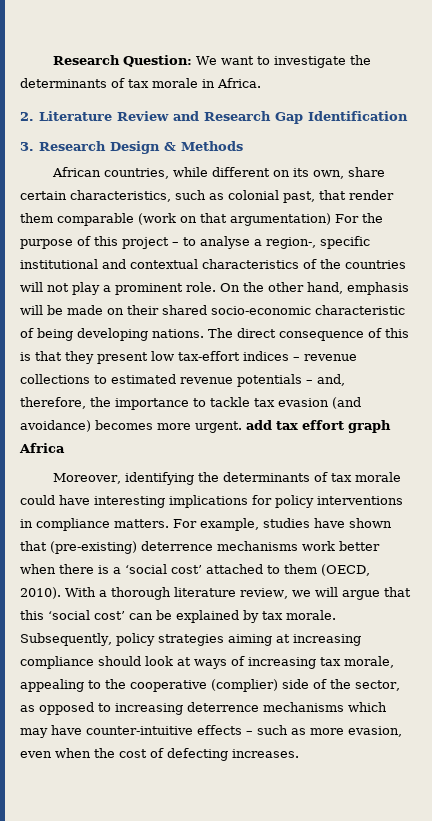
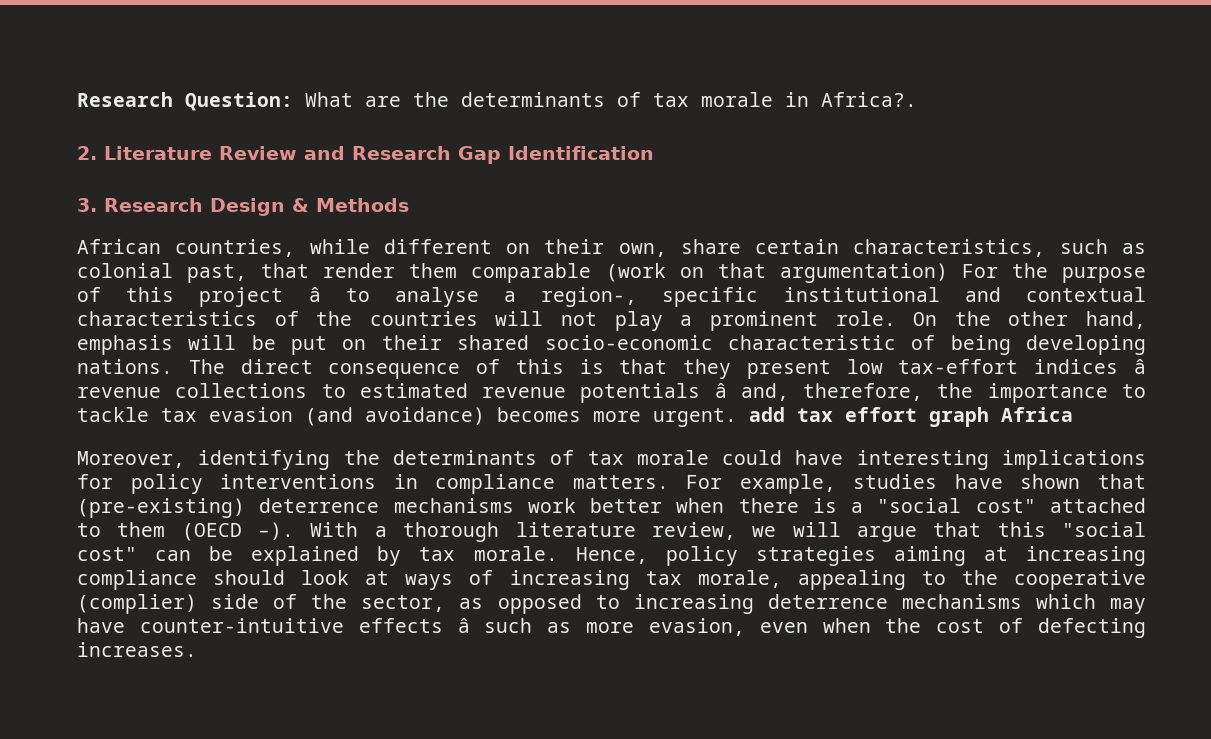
[196,56,347,68] We want to investigate -> [305,92,401,107] What are
[217,78,261,88] Africa. -> [821,92,917,107] Africa?.
[293,168,310,177] its -> [544,239,605,254] their
[172,242,179,246] – -> [308,287,321,302] â
[67,305,103,315] made -> [291,336,328,355] put
[293,357,300,361] – -> [1133,359,1146,374] â
[306,380,313,384] – -> [714,383,727,398] â
[125,564,202,574] ‘social cost’ -> [877,498,1036,513] "social cost"
[321,564,370,576] [20,587,61,599] (OECD, 2010). -> [181,522,295,541] (OECD –).
[48,610,125,620] ‘social cost’ -> [1062,522,1147,537] [77,547,137,561] "social cost"
[20,633,112,646] Subsequently, -> [575,547,648,564] Hence,
[246,731,253,735] – -> [457,618,470,633] â

